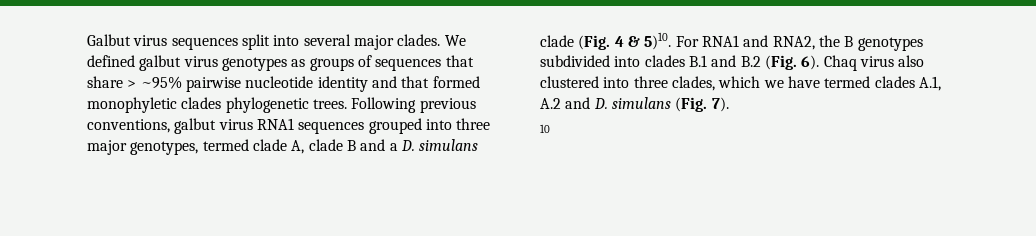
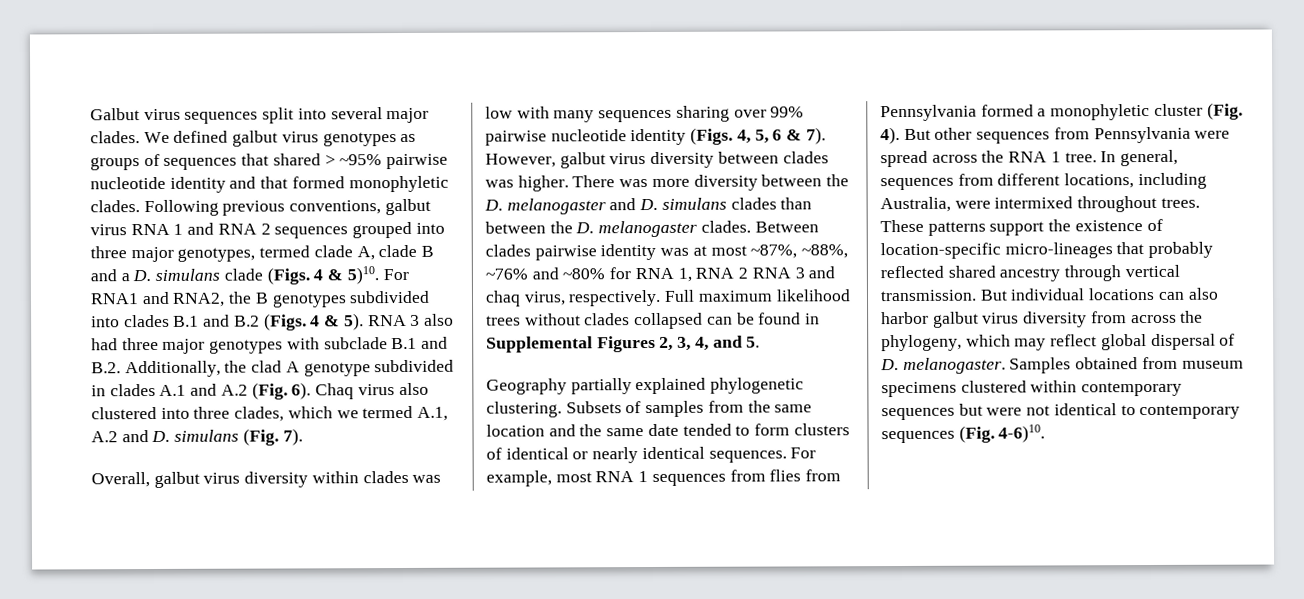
[87,76,123,88] share -> [272,153,321,166] shared
[181,97,347,113] clades phylogenetic trees. -> [90,200,140,213] clades.
[256,118,294,130] RNA1 -> [130,222,271,236] RNA 1 and RNA 2
[578,35,611,50] (Fig. -> [266,267,310,285] (Figs.
(761, 61) none -> [263,313,454,331] [91,336,449,354] [91,359,455,378] [91,383,248,397] (Figs. 4 & 5). RNA 3 also had three major genotypes with subclade B.1 and B.2. Additionally, the clad A genotype subdivided in clades A.1 and A.2
[787,76,915,88] have termed clades -> [362,405,414,419] termed
[540,124,550,133] 10 -> [91,470,442,489] [485,105,805,123] [485,127,826,146] [485,151,829,169] [485,174,850,192] [484,197,813,215] [485,220,819,238] [485,243,849,261] [485,266,836,282] [485,289,851,307] [486,312,821,330] [486,335,761,353] [486,377,805,395] [486,400,813,418] [486,423,850,437] [486,446,817,464] [486,469,842,487] [880,102,1243,122] [880,126,1231,145] [880,149,1179,168] [880,172,1207,191] [880,195,1200,213] [880,218,1163,236] [880,241,1214,260] [880,264,1180,282] [880,287,1219,302] [881,310,1204,328] [881,333,1236,352] [880,356,1244,374] [881,380,1183,398] [881,403,1241,421] [881,424,1046,444] Overall, galbut virus diversity within clades was low with many sequences sharing over 99% pairwise nucleotide identity (Figs. 4, 5, 6 & 7). However, galbut virus diversity between clades was higher. There was more diversity between the D. melanogaster and D. simulans clades than between the D. melanogaster clades. Between clades pairwise identity was at most ~87%, ~88%, ~76% and ~80% for RNA 1, RNA 2 RNA 3 and chaq virus, respectively. Full maximum likelihood trees without clades collapsed can be found in Supplemental Figures 2, 3, 4, and 5. // Geography partially explained phylogenetic clustering. Subsets of samples from the same location and the same date tended to form clusters of identical or nearly identical sequences. For example, most RNA 1 sequences from flies from Pennsylvania formed a monophyletic cluster (Fig. 4). But other sequences from Pennsylvania were spread across the RNA 1 tree. In general, sequences from different locations, including Australia, were intermixed throughout trees. These patterns support the existence of location-specific micro-lineages that probably reflected shared ancestry through vertical transmission. But individual locations can also harbor galbut virus diversity from across the phylogeny, which may reflect global dispersal of D. melanogaster. Samples obtained from museum specimens clustered within contemporary sequences but were not identical to contemporary sequences (Fig. 4-6)10.

